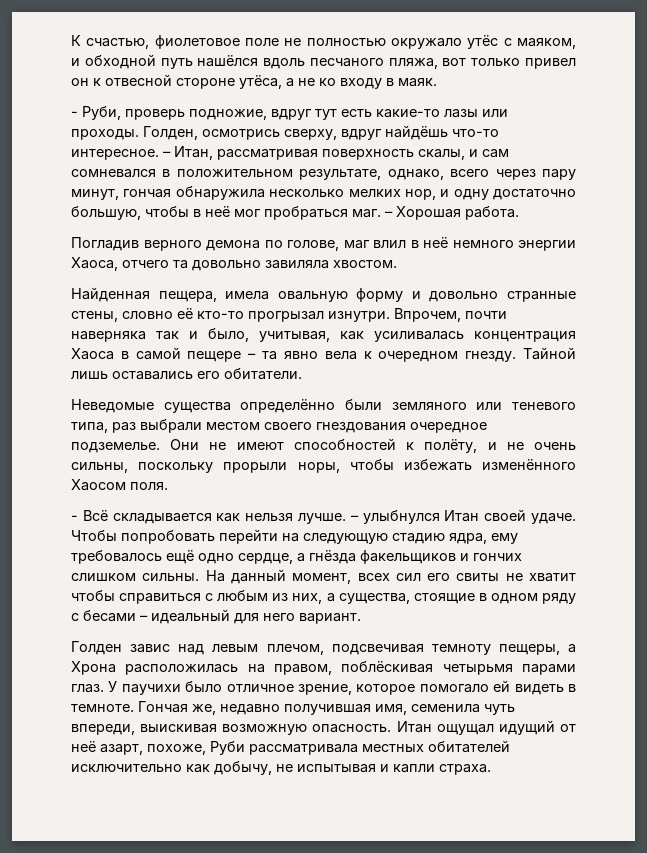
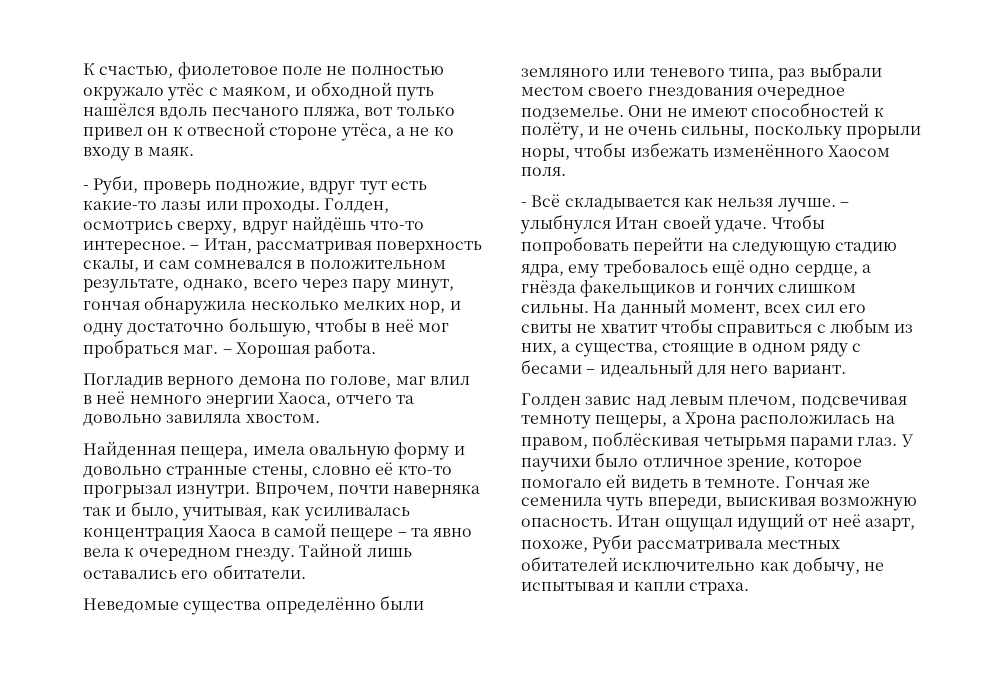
[192,704,407,715] же, недавно получившая имя, -> [847,478,870,488] же

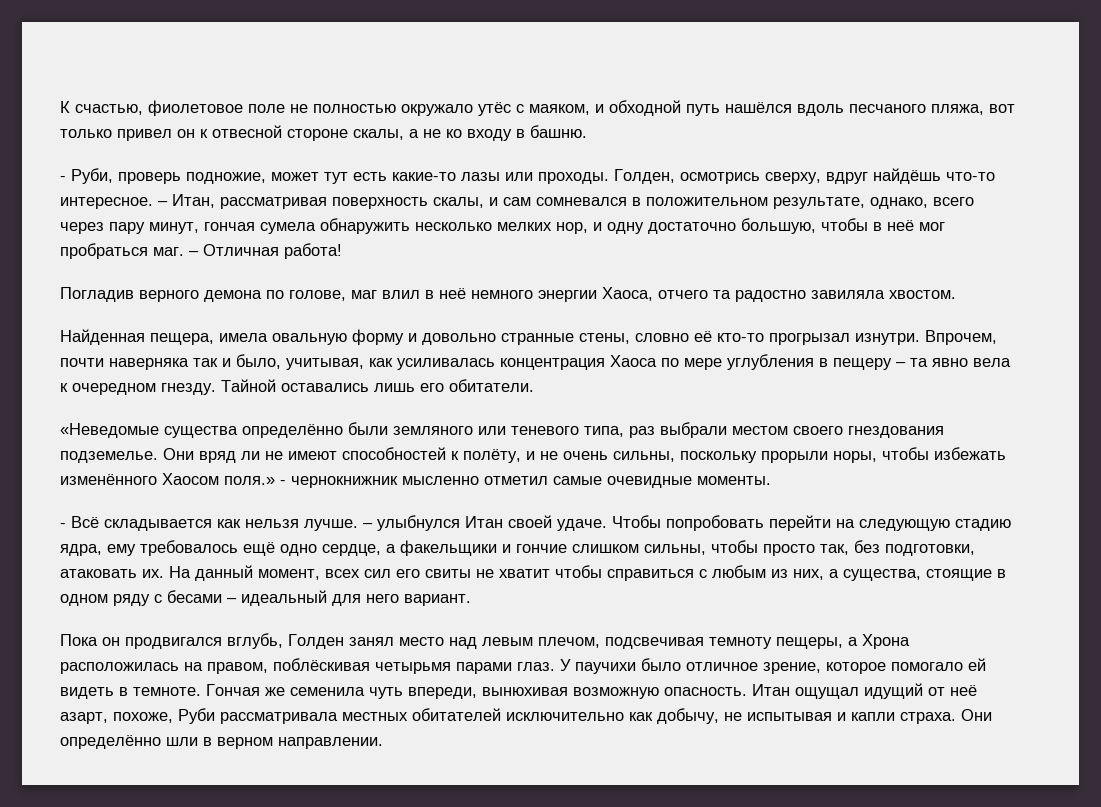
[340,123,392,141] утёса, -> [353,129,404,140] скалы,
[147,146,194,156] маяк. -> [530,125,587,138] башню.
[309,181,356,195] вдруг -> [271,172,319,181] может
[144,295,247,315] обнаружила -> [260,218,410,234] сумела обнаружить
[235,339,377,358] Хорошая работа. -> [203,243,342,259] Отличная работа!
[83,414,162,426] довольно -> [735,290,806,302] радостно
[260,523,394,541] в самой пещере -> [661,354,892,370] по мере углубления в пещеру
[366,548,412,557] [83,570,177,579] лишь оставались -> [281,383,415,392] оставались лишь
[83,598,179,613] Неведомые -> [60,423,159,438] «Неведомые
[756,87,845,100] очередное -> (944, 432) none
(663, 111) none -> [199,451,260,463] вряд ли
[521,167,566,176] поля. -> [224,476,771,488] поля.» - чернокнижник мысленно отметил самые очевидные моменты.
[521,280,857,297] [521,304,589,313] гнёзда факельщиков и гончих слишком сильны. -> [400,540,975,556] [60,569,164,578] факельщики и гончие слишком сильны, чтобы просто так, без подготовки, атаковать их.
[521,393,632,408] Голден завис -> [60,633,444,649] Пока он продвигался вглубь, Голден занял место
[725,496,816,506] выискивая -> [482,687,568,696] вынюхивая
(749, 588) none -> [961,709,992,721] [60,735,383,749] Они определённо шли в верном направлении.

